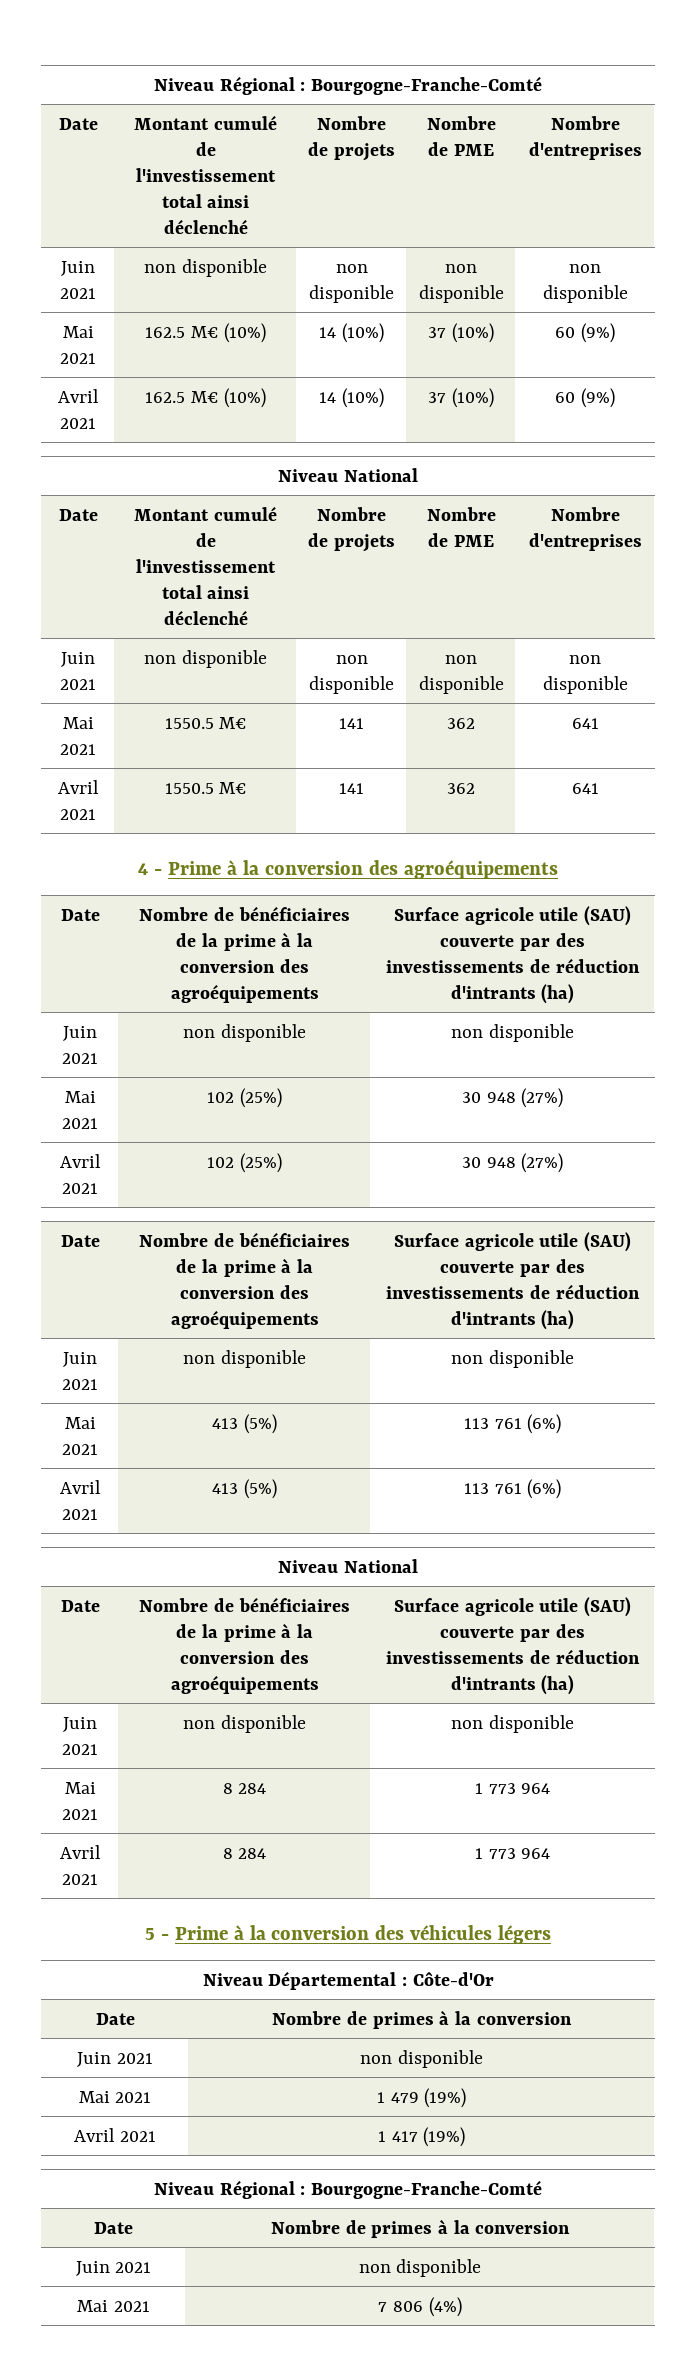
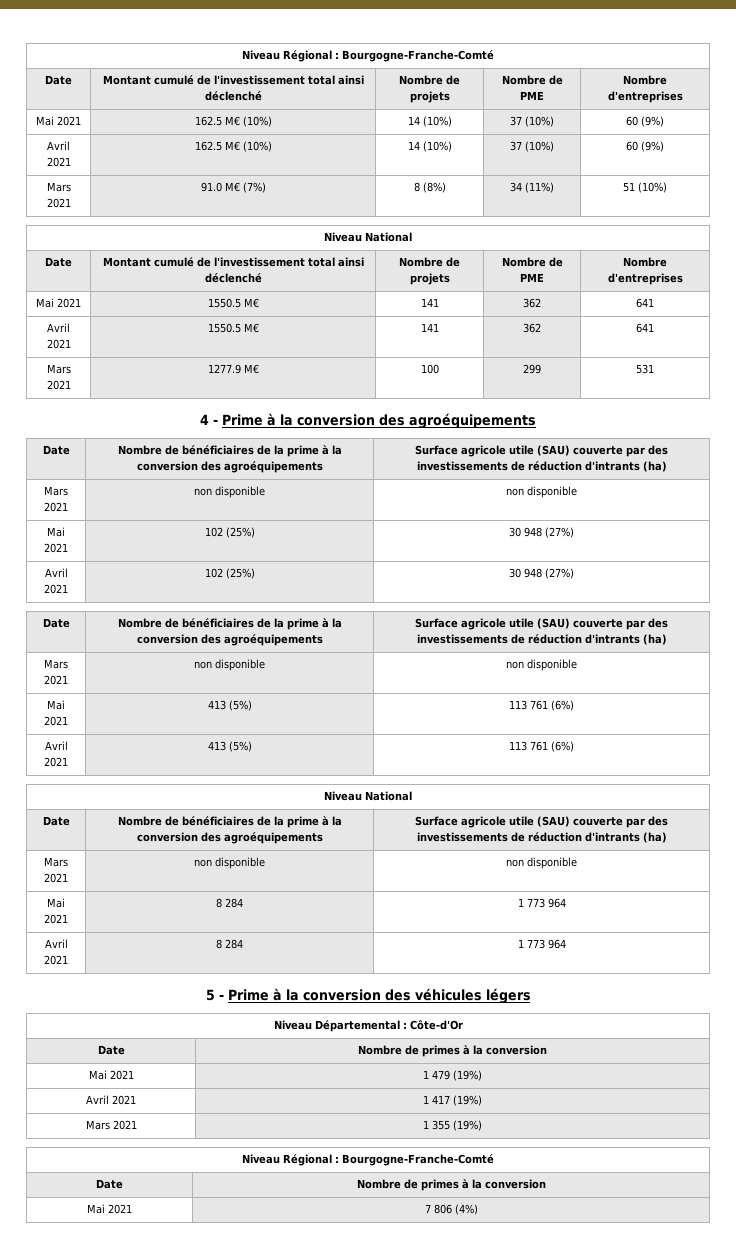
[61,261,95,276] [60,288,96,299] [144,259,267,277] [335,264,368,273] [309,285,394,303] [445,264,477,273] [418,285,504,303] [569,264,601,273] [542,285,628,303] // Juin 2021 | non disponible | non disponible | non disponible | non disponible -> (683, 97) none
(615, 398) none -> [46,182,71,192] [46,198,71,208] [200,182,266,193] [413,182,446,193] [510,182,554,193] [623,182,667,193] // Mars 2021 | 91.0 M€ (7%) | 8 (8%) | 34 (11%) | 51 (10%)
[61,652,95,667] [60,679,96,690] [144,650,267,668] [335,655,368,664] [309,676,394,694] [445,655,477,664] [418,676,504,694] [569,655,601,664] [542,676,628,694] // Juin 2021 | non disponible | non disponible | non disponible | non disponible -> (683, 279) none
(599, 788) none -> [46,364,71,374] [46,380,71,390] [207,364,259,374] [420,364,439,374] [523,364,541,374] [636,364,654,374] // Mars 2021 | 1277.9 M€ | 100 | 299 | 531
[63,1026,97,1041] Juin -> [44,486,68,496] Mars
[63,1352,97,1367] Juin -> [44,659,68,669] Mars
[63,1717,97,1732] Juin -> [44,857,68,867] Mars
[77,2052,153,2067] [360,2050,483,2068] // Juin 2021 | non disponible -> (547, 1050) none
(466, 2137) none -> [85,1120,137,1130] [423,1120,482,1131] // Mars 2021 | 1 355 (19%)
[75,2261,152,2276] [358,2259,482,2277] // Juin 2021 | non disponible -> (546, 1184) none

